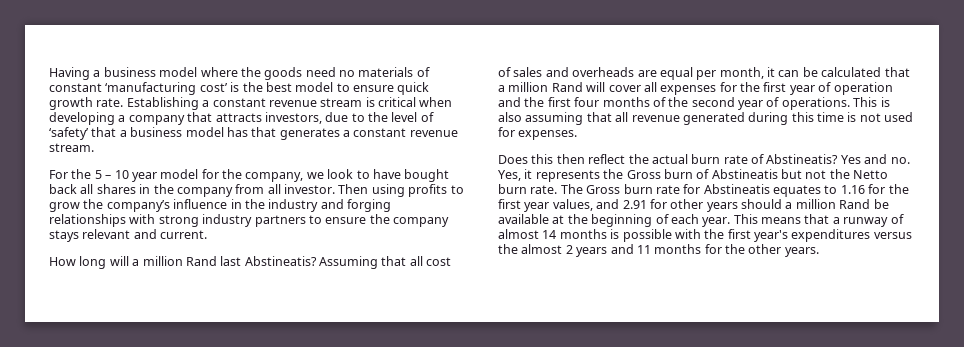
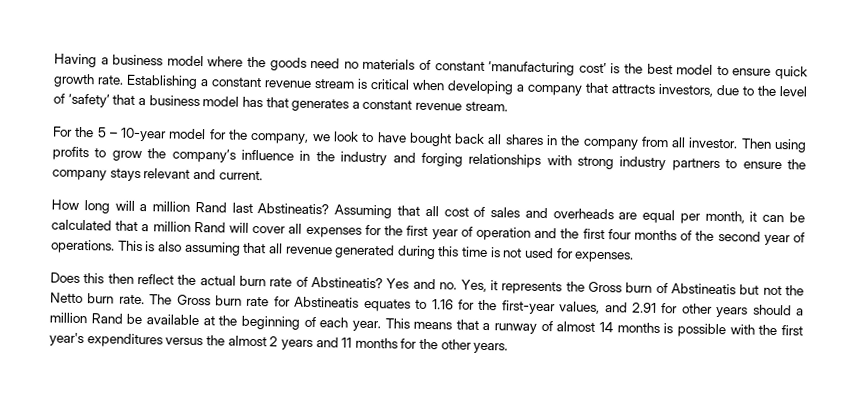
[114,170,157,182] 10 year -> [120,127,168,142] 10-year
[498,199,550,212] first year -> [501,300,556,315] first-year

